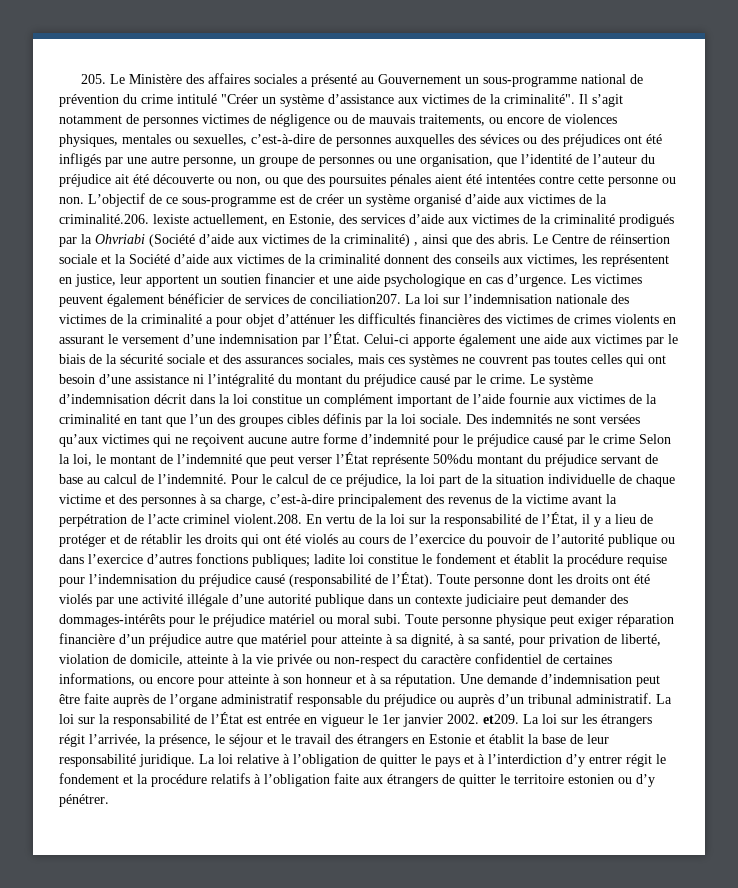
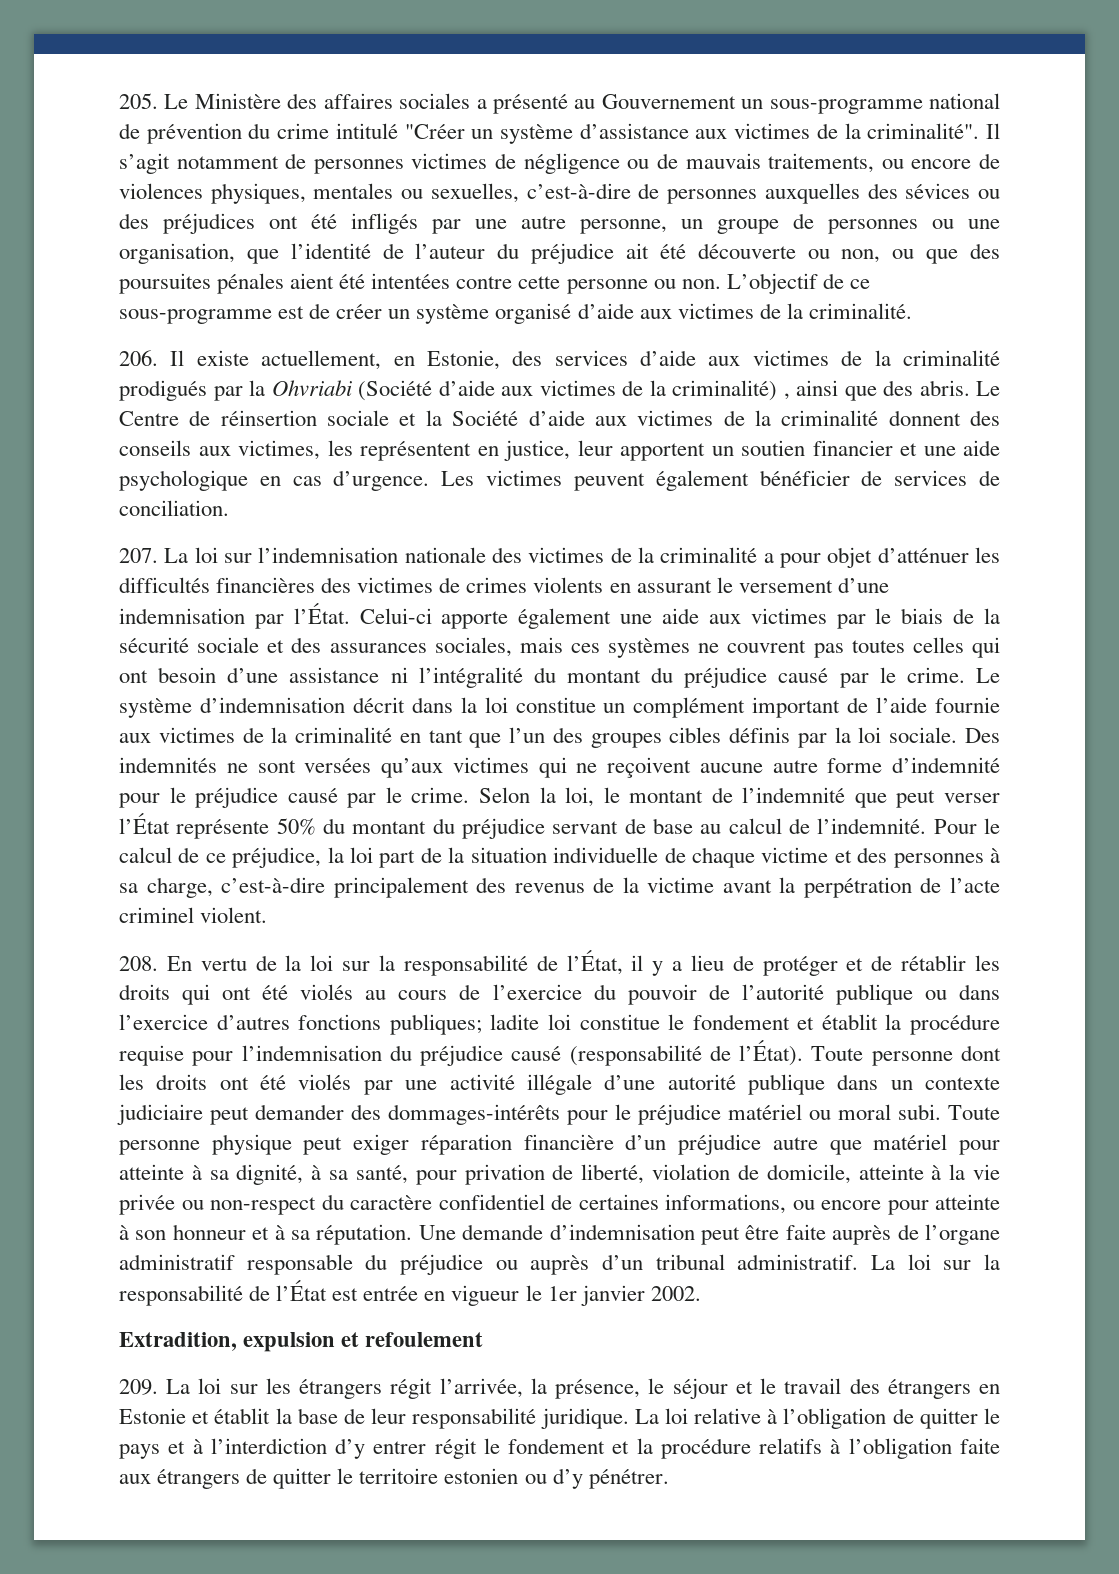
[59,214,189,224] criminalité.206. lexiste -> [808,303,912,319] [119,350,249,366] criminalité. // 206. Il existe
[310,294,401,304] conciliation207. -> [119,500,229,516] [119,548,158,563] conciliation. // 207.
[603,434,635,444] crime -> [411,787,470,803] crime.
[433,454,473,464] 50%du -> [276,818,345,835] 50% du
[234,514,302,524] violent.208. -> [200,907,268,923] [119,956,158,971] violent. // 208.
[483,714,519,724] et209. -> [119,1332,484,1352] [119,1379,158,1395] // Extradition, expulsion et refoulement // 209.

